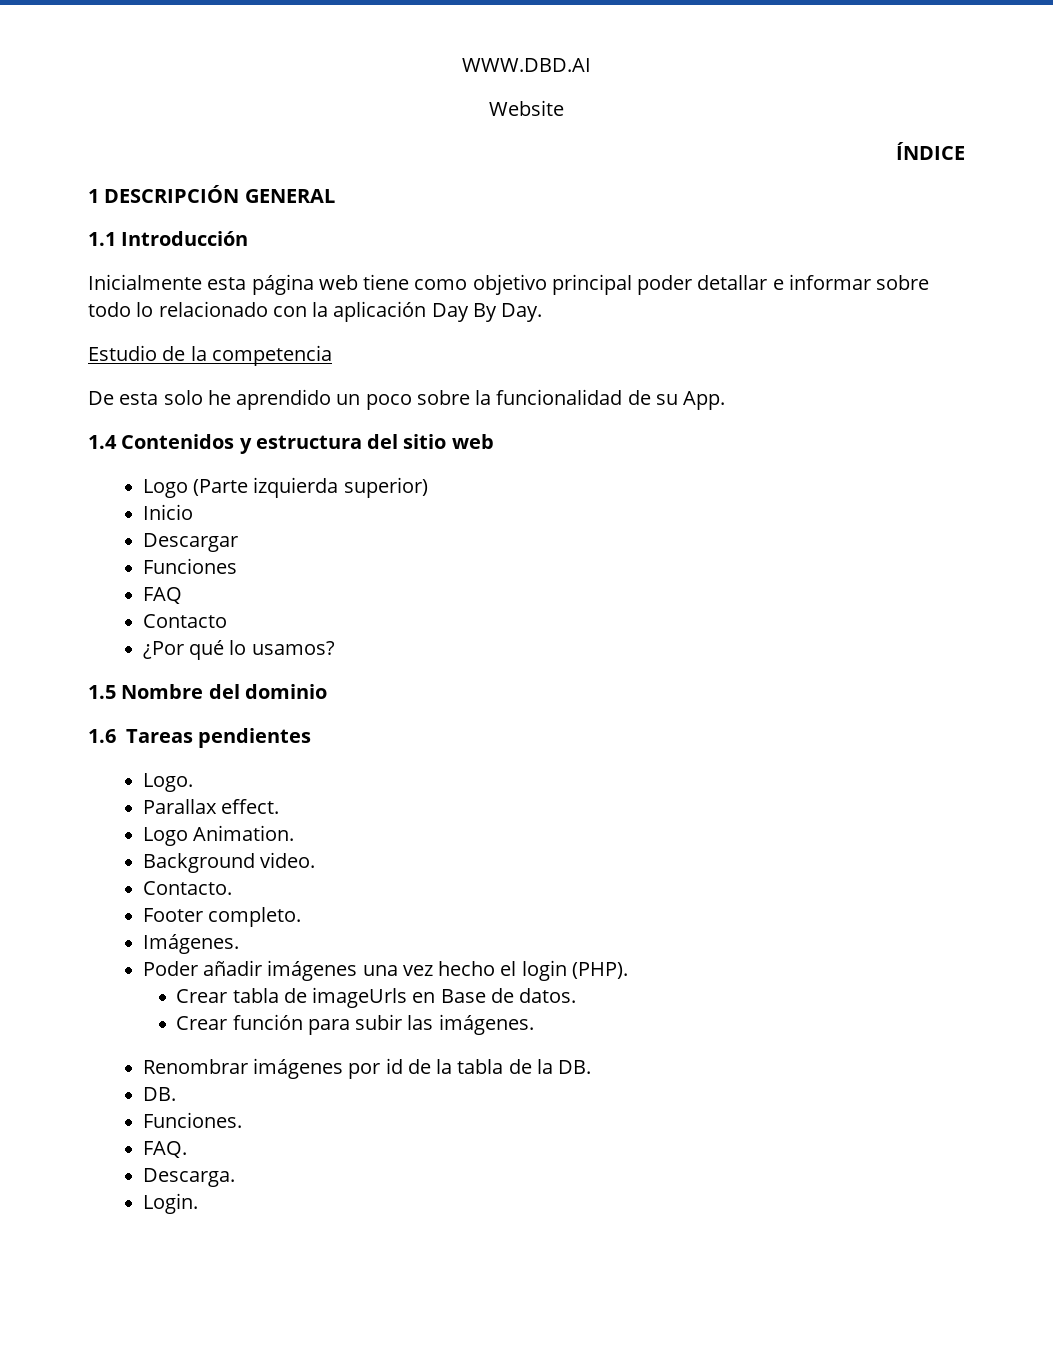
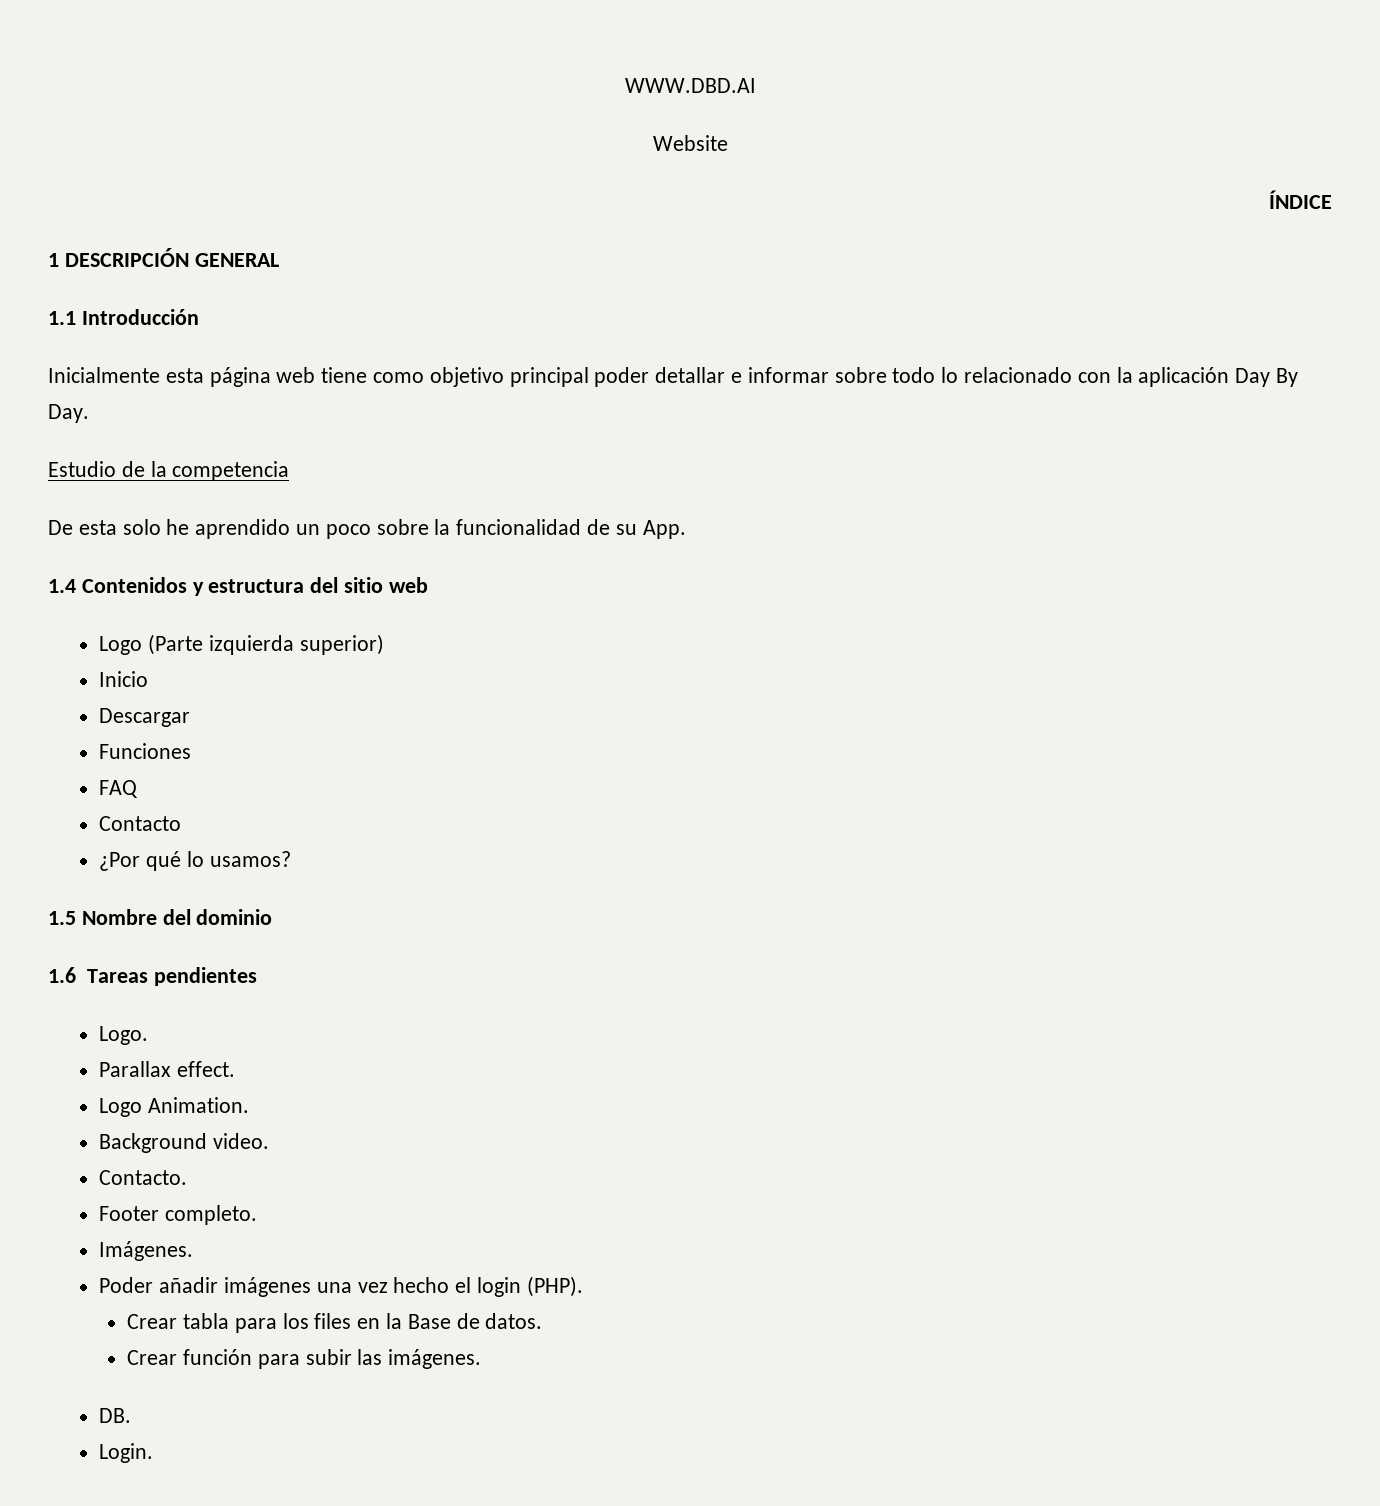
[283,987,436,1008] de imageUrls en -> [234,1313,403,1333] para los files en la
[142,1058,592,1079] [142,1087,176,1101] [142,1112,242,1128] [142,1141,187,1158] [142,1168,235,1187] Renombrar imágenes por id de la tabla de la DB. // DB. // Funciones. // FAQ. // Descarga. -> [99,1408,132,1423] DB.

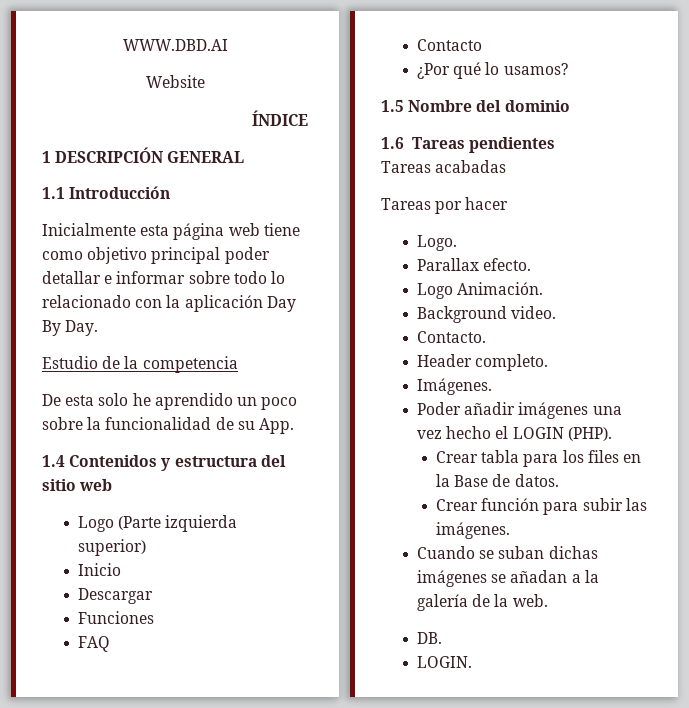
(257, 976) none -> [381,160,507,173] [381,197,509,214] // Tareas acabadas // Tareas por hacer
[177,1061,236,1077] [99,1097,250,1117] effect. // Logo Animation. -> [483,258,532,271] [417,282,544,299] efecto. // Logo Animación.
[99,1206,160,1221] Footer -> [417,354,473,367] Header
[477,1277,522,1297] login -> [512,427,564,439] LOGIN
(482, 1359) none -> [417,546,598,559] [417,570,599,587] [417,594,548,611] // Cuando se suban dichas imágenes se añadan a la galería de la web.
[99,1443,154,1463] Login. -> [417,656,473,668] LOGIN.

